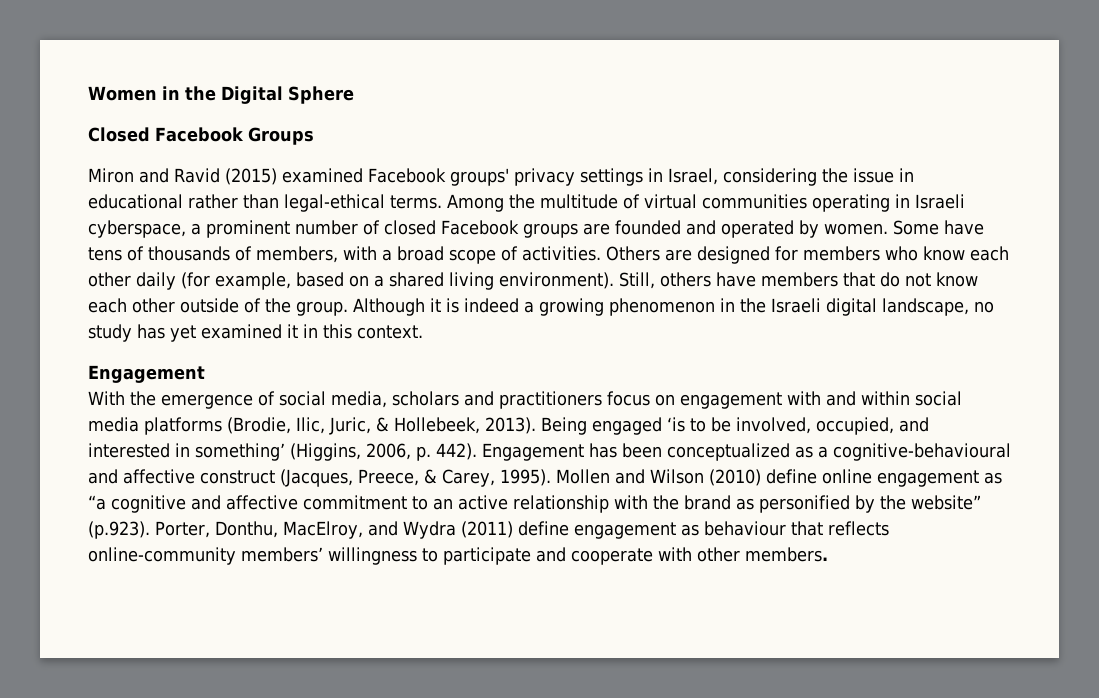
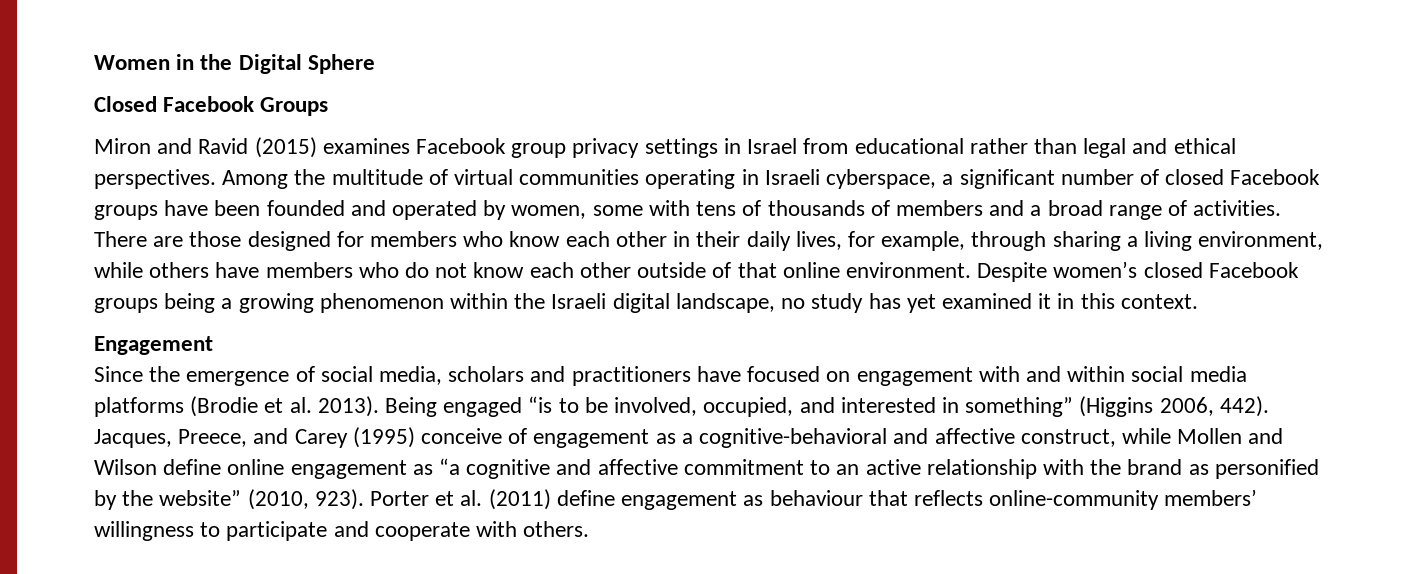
[282,168,914,186] [88,194,442,212] examined Facebook groups' privacy settings in Israel, considering the issue in educational rather than legal-ethical terms. -> [322,138,1236,158] [94,169,216,189] examines Facebook group privacy settings in Israel from educational rather than legal and ethical perspectives.
[206,220,290,238] prominent -> [959,169,1055,189] significant
[582,223,610,235] are -> [164,200,261,216] have been
[823,220,984,235] women. Some have -> [511,200,690,219] women, some with
[256,246,377,263] members, with -> [895,200,1025,216] members and
[449,249,496,264] scope -> [1108,205,1162,220] range
[606,246,692,261] Others are -> [94,231,242,247] There are those
[136,272,655,290] daily (for example, based on a shared living environment). Still, -> [673,231,1324,251] [94,262,143,278] in their daily lives, for example, through sharing a living environment, while
[843,272,875,287] that -> [358,262,399,278] who
[265,298,519,316] the group. Although it is indeed -> [737,261,1299,282] [94,293,216,313] that online environment. Despite women’s closed Facebook groups being
[720,298,735,312] in -> [450,293,509,309] within
[88,391,125,405] With -> [94,366,143,382] Since
[607,391,650,406] focus -> [696,366,821,382] have focused
[227,417,480,435] (Brodie, Ilic, Juric, & Hollebeek, -> [190,396,312,417] (Brodie et al.
[667,417,685,432] ‘is -> [528,396,553,413] “is
[195,443,790,461] something’ (Higgins, 2006, p. 442). Engagement has been conceptualized -> [965,396,1269,417] [94,427,650,448] something” (Higgins 2006, 442). Jacques, Preece, and Carey (1995) conceive of engagement
[833,443,1011,461] [88,469,551,487] cognitive-behavioural and affective construct (Jacques, Preece, & Carey, 1995). -> [699,428,1171,448] cognitive-behavioral and affective construct, while
[709,469,761,486] (2010) -> (157, 467) none
[88,521,456,539] (p.923). Porter, Donthu, MacElroy, and Wydra -> [247,489,483,510] (2010, 923). Porter et al.
[697,547,828,562] other members. -> [523,521,590,537] others.

